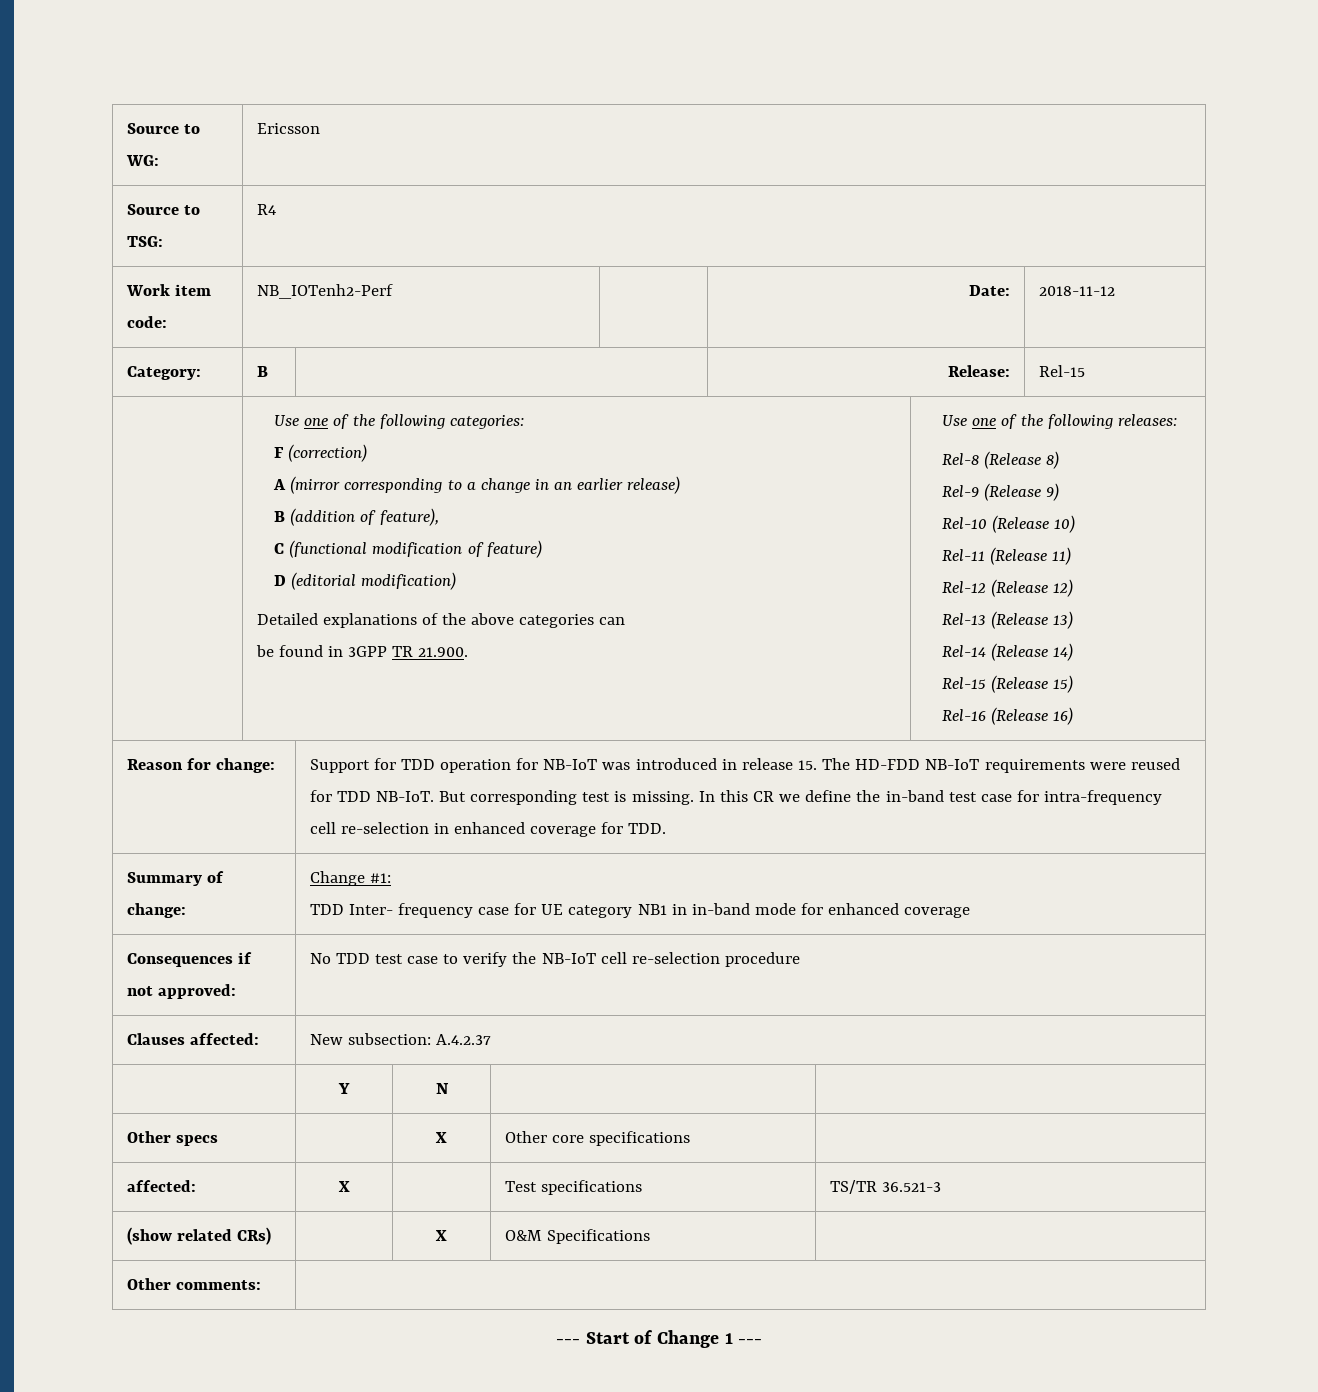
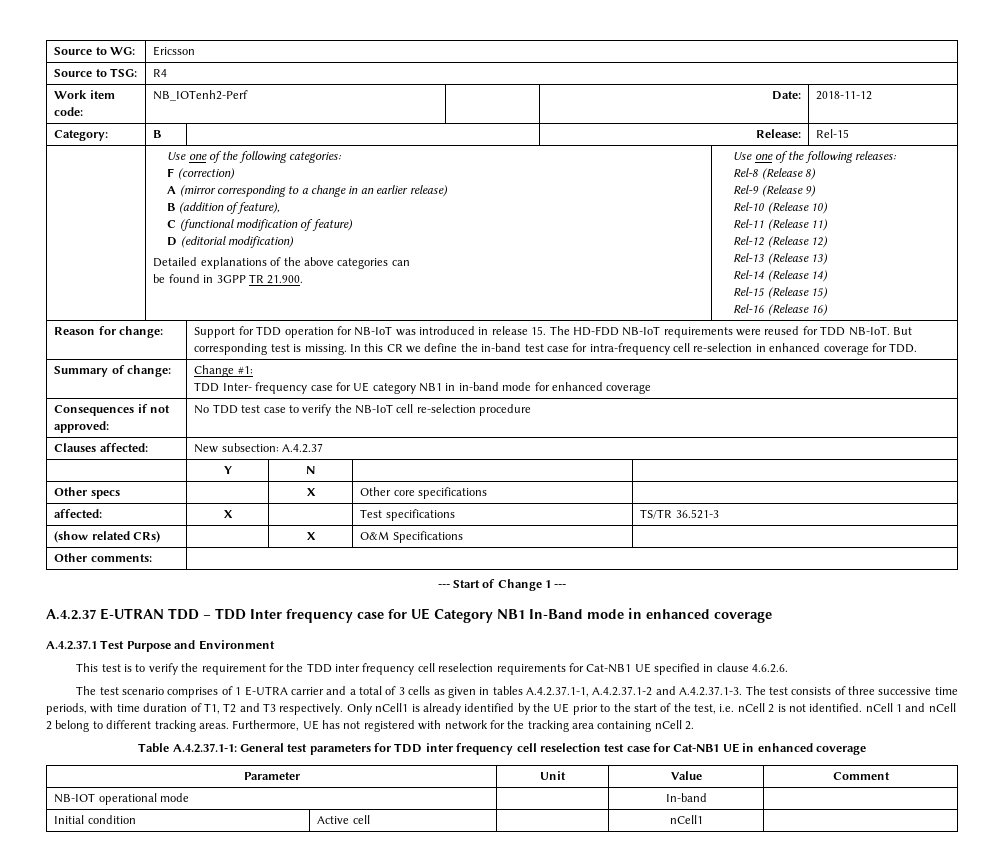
(763, 1341) none -> [46,608,772,623] [46,640,275,652] [76,663,789,675] [76,686,958,698] [46,703,956,715] [46,720,695,732] [138,743,866,755] [243,772,300,780] [540,771,566,780] [670,771,702,780] [832,772,890,780] [54,793,190,805] [665,793,707,802] [54,815,136,824] [317,815,370,824] [669,815,703,824] // A.4.2.37 E-UTRAN TDD – TDD Inter frequency case for UE Category NB1 In-Band mode in enhanced coverage // A.4.2.37.1 Test Purpose and Environment // This test is to verify the requirement for the TDD inter frequency cell reselection requirements for Cat-NB1 UE specified in clause 4.6.2.6. // The test scenario comprises of 1 E-UTRA carrier and a total of 3 cells as given in tables A.4.2.37.1-1, A.4.2.37.1-2 and A.4.2.37.1-3. The test consists of three successive time periods, with time duration of T1, T2 and T3 respectively. Only nCell1 is already identified by the UE prior to the start of the test, i.e. nCell 2 is not identified. nCell 1 and nCell 2 belong to different tracking areas. Furthermore, UE has not registered with network for the tracking area containing nCell 2. // Table A.4.2.37.1-1: General test parameters for TDD inter frequency cell reselection test case for Cat-NB1 UE in enhanced coverage // Parameter | Unit | Value | Comment // NB-IOT operational mode | | In-band | // Initial condition | Active cell | | nCell1 |

